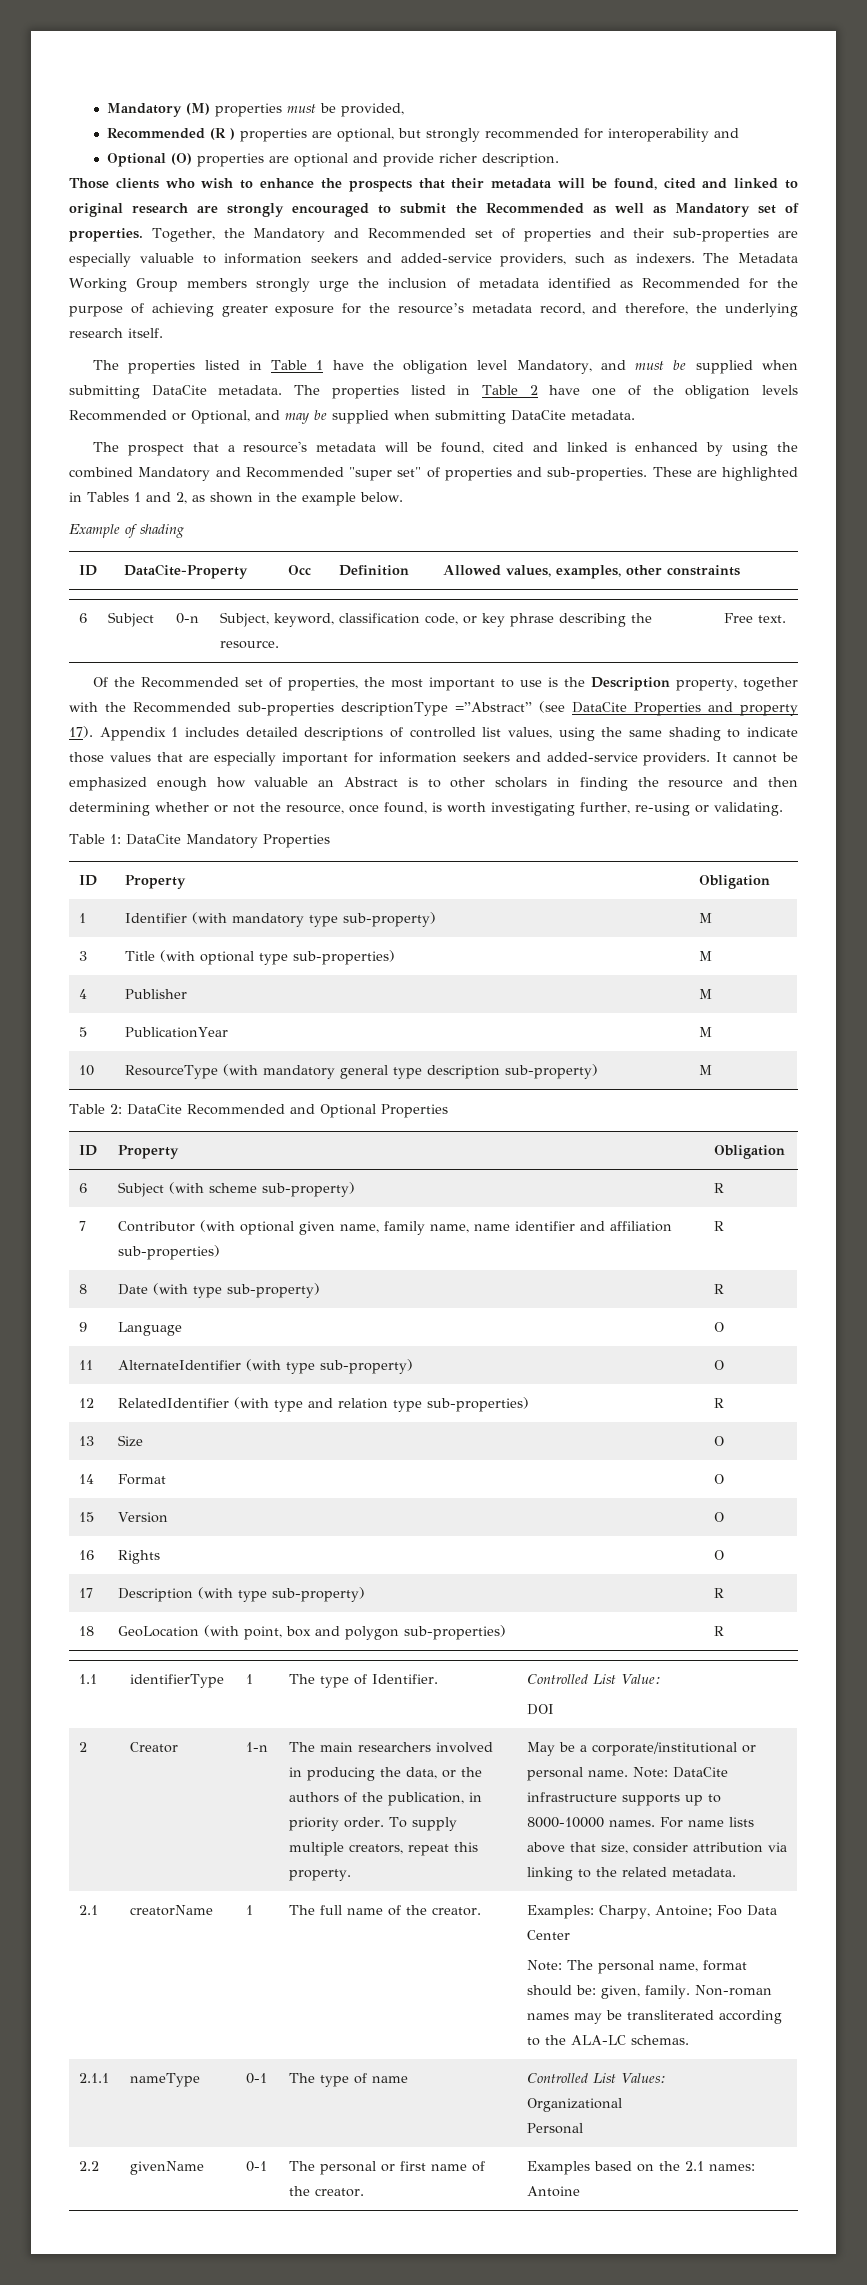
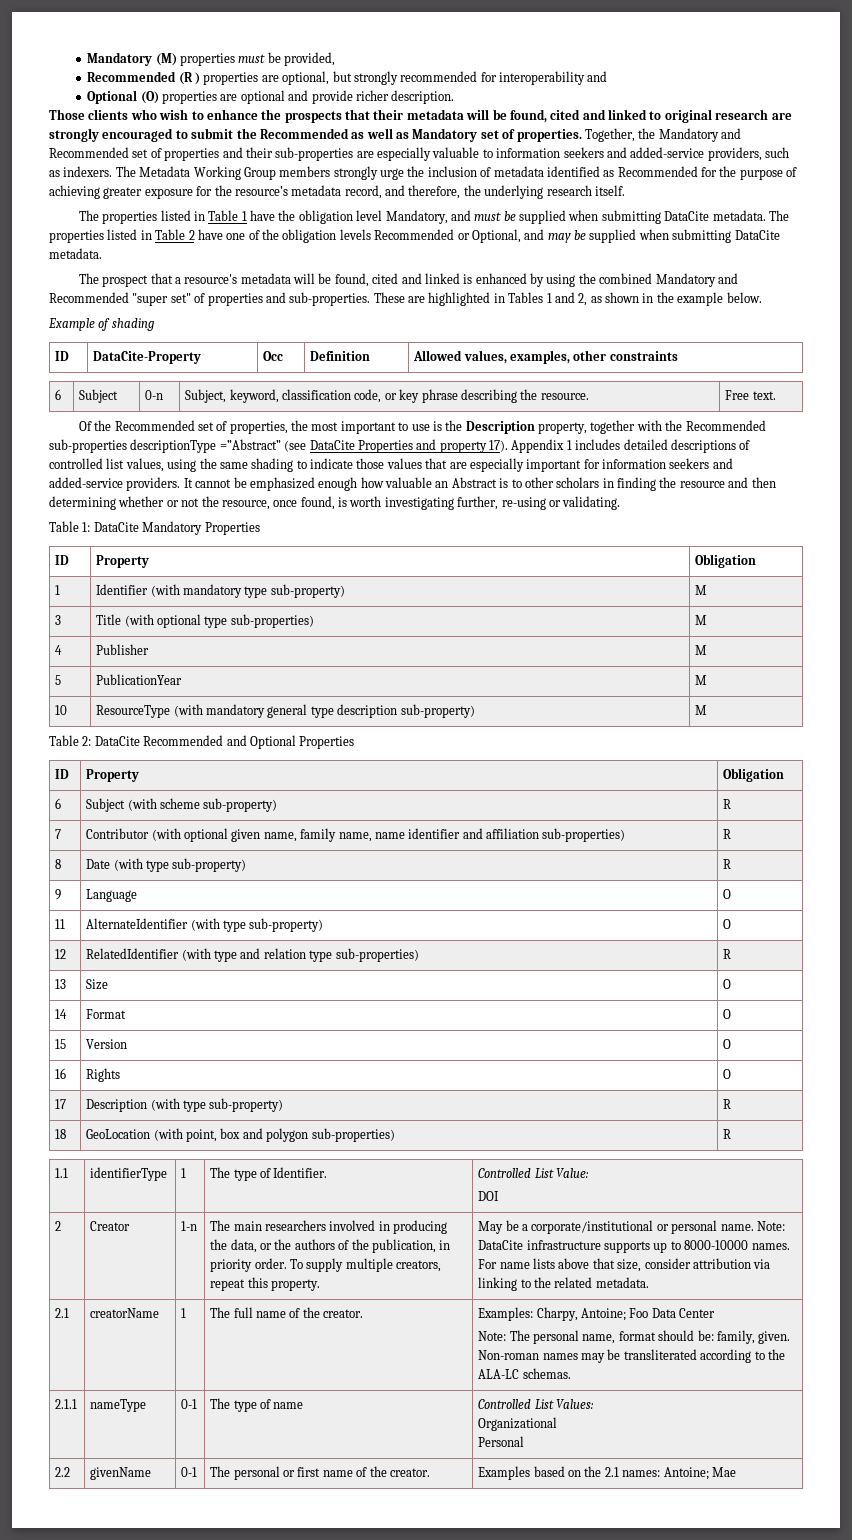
[601,1985,691,1999] given, family. -> [716,1330,791,1344] family, given.
[527,2186,581,2197] Antoine -> [663,1467,736,1480] Antoine; Mae

